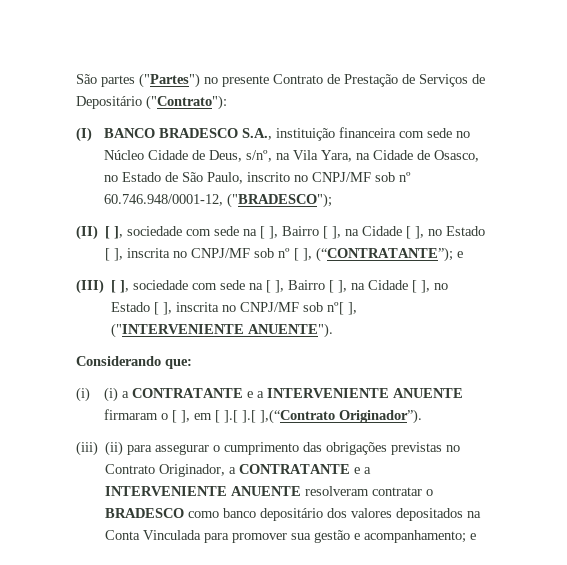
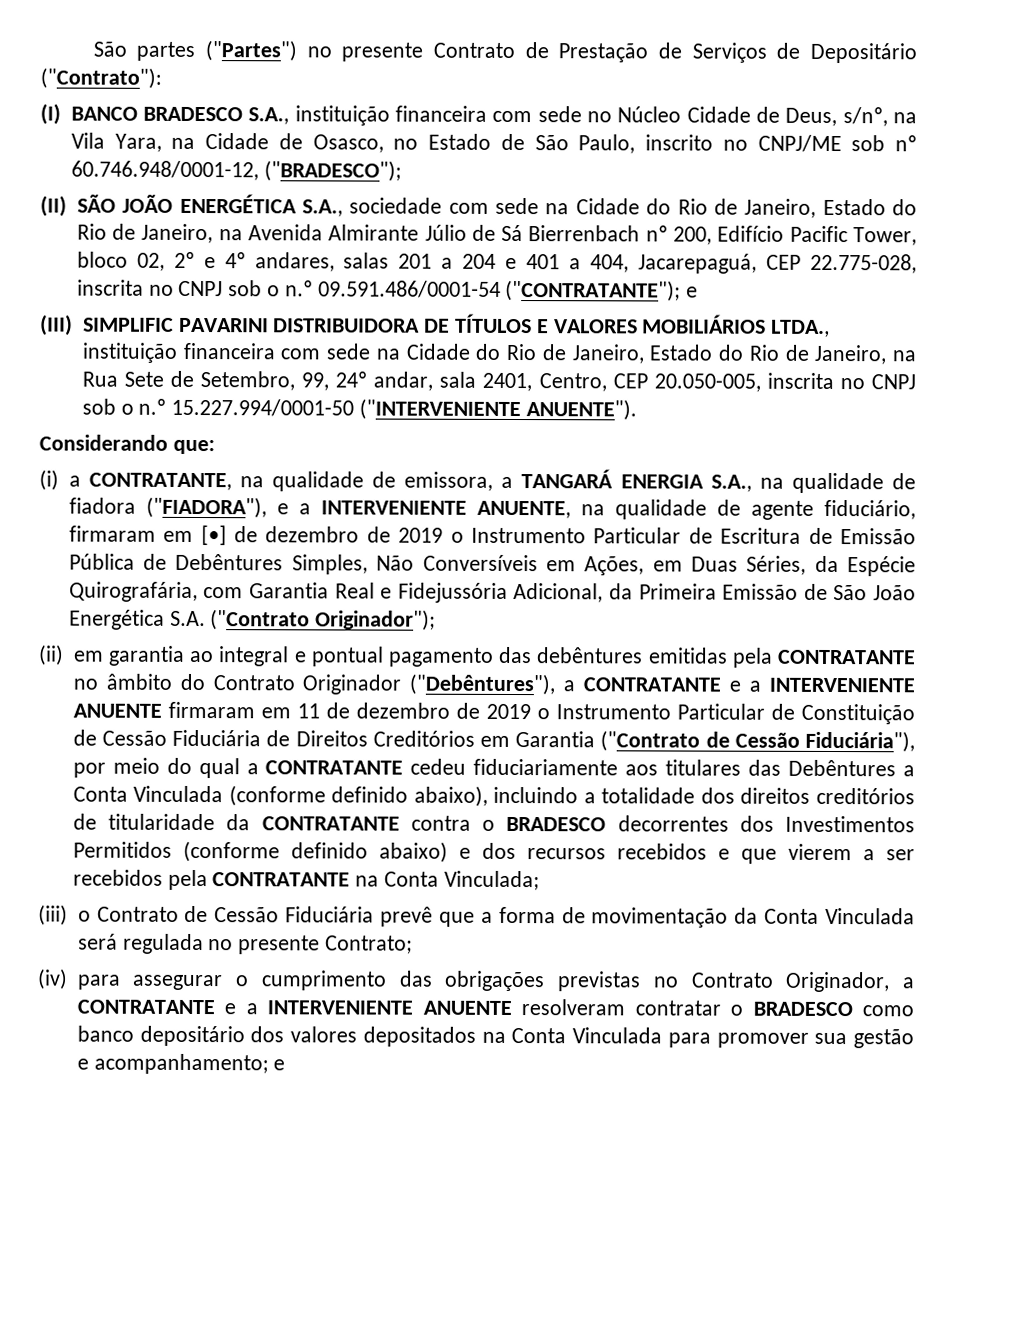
[312,172,372,182] CNPJ/MF -> [757,134,842,153] CNPJ/ME
[105,226,486,239] [105,247,464,262] [76,279,449,294] [111,302,358,315] [ ], sociedade com sede na [ ], Bairro [ ], na Cidade [ ], no Estado [ ], inscrita no CNPJ/MF sob nº [ ], (“CONTRATANTE”); e // (III) [ ], sociedade com sede na [ ], Bairro [ ], na Cidade [ ], no Estado [ ], inscrita no CNPJ/MF sob nº[ ], -> [76,193,917,218] [76,223,918,246] [76,251,917,274] [76,279,699,302] [40,313,831,337] [81,342,916,365] [81,370,916,392] [81,398,355,417] SÃO JOÃO ENERGÉTICA S.A., sociedade com sede na Cidade do Rio de Janeiro, Estado do Rio de Janeiro, na Avenida Almirante Júlio de Sá Bierrenbach nº 200, Edifício Pacific Tower, bloco 02, 2º e 4º andares, salas 201 a 204 e 401 a 404, Jacarepaguá, CEP 22.775-028, inscrita no CNPJ sob o n.º 09.591.486/0001-54 ("CONTRATANTE"); e // (III) SIMPLIFIC PAVARINI DISTRIBUIDORA DE TÍTULOS E VALORES MOBILIÁRIOS LTDA., instituição financeira com sede na Cidade do Rio de Janeiro, Estado do Rio de Janeiro, na Rua Sete de Setembro, 99, 24º andar, sala 2401, Centro, CEP 20.050-005, inscrita no CNPJ sob o n.º 15.227.994/0001-50
[104,387,119,402] (i) -> [68,469,916,494] [68,496,916,520] [68,525,917,546] [68,553,916,577] [68,581,916,603] [68,609,437,631] [38,644,916,668] [72,673,556,696] a CONTRATANTE, na qualidade de emissora, a TANGARÁ ENERGIA S.A., na qualidade de fiadora ("FIADORA"), e a INTERVENIENTE ANUENTE, na qualidade de agente fiduciário, firmaram em [•] de dezembro de 2019 o Instrumento Particular de Escritura de Emissão Pública de Debêntures Simples, Não Conversíveis em Ações, em Duas Séries, da Espécie Quirografária, com Garantia Real e Fidejussória Adicional, da Primeira Emissão de São João Energética S.A. ("Contrato Originador"); // (ii) em garantia ao integral e pontual pagamento das debêntures emitidas pela CONTRATANTE no âmbito do Contrato Originador ("Debêntures"),
[161,409,423,424] [76,441,124,456] o [ ], em [ ].[ ].[ ],(“Contrato Originador”). // (iii) (ii) -> [260,702,915,725] [72,729,916,753] [72,757,915,779] [72,785,915,807] [72,813,915,833] [72,840,916,864] [72,869,540,891] [38,904,916,928] [77,933,413,955] [37,968,68,990] em 11 de dezembro de 2019 o Instrumento Particular de Constituição de Cessão Fiduciária de Direitos Creditórios em Garantia ("Contrato de Cessão Fiduciária"), por meio do qual a CONTRATANTE cedeu fiduciariamente aos titulares das Debêntures a Conta Vinculada (conforme definido abaixo), incluindo a totalidade dos direitos creditórios de titularidade da CONTRATANTE contra o BRADESCO decorrentes dos Investimentos Permitidos (conforme definido abaixo) e dos recursos recebidos e que vierem a ser recebidos pela CONTRATANTE na Conta Vinculada; // (iii) o Contrato de Cessão Fiduciária prevê que a forma de movimentação da Conta Vinculada será regulada no presente Contrato; // (iv)

